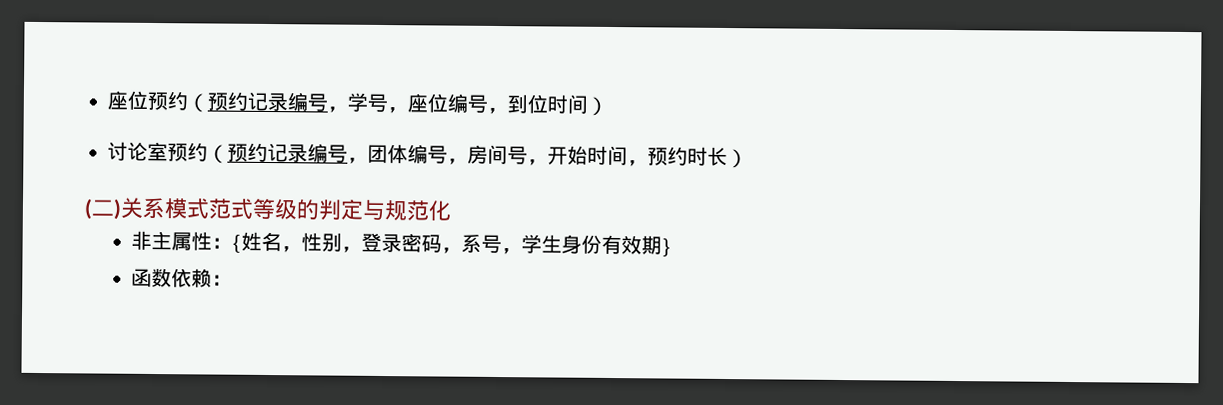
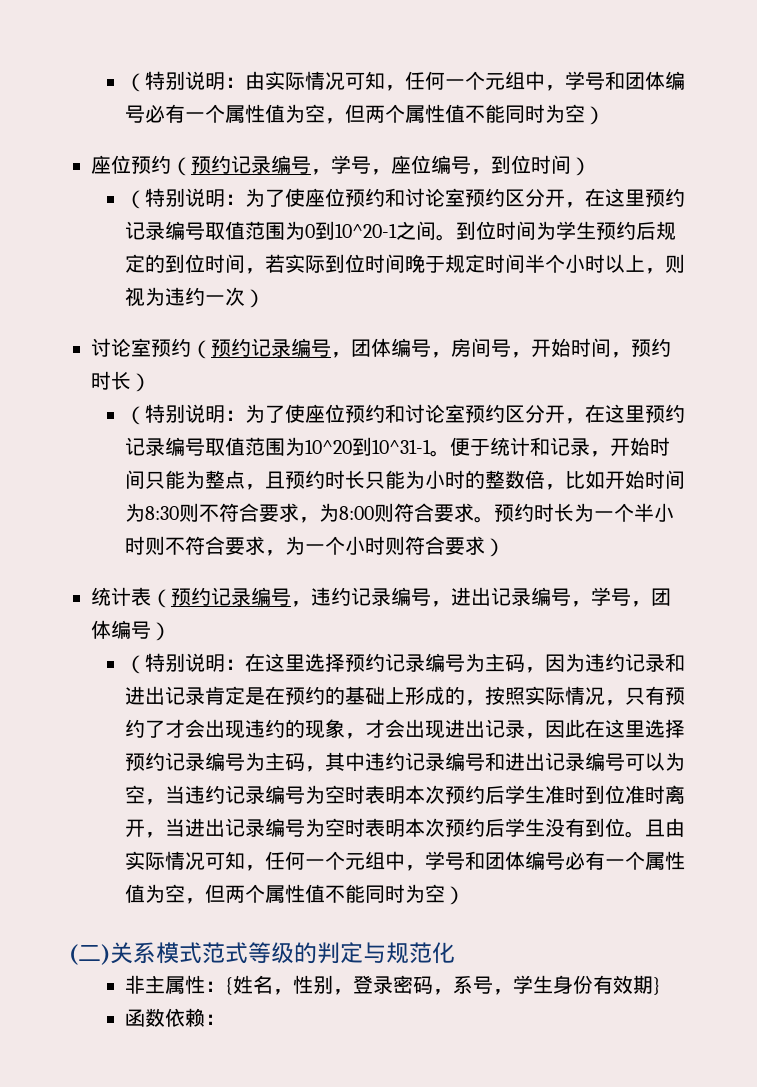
(107, 100) none -> [124,71,685,92] [124,104,605,125] （特别说明：由实际情况可知，任何一个元组中，学号和团体编号必有一个属性值为空，但两个属性值不能同时为空） //
(608, 106) none -> [124,188,685,209] [124,221,676,241] [124,254,685,274] [124,287,265,308] // （特别说明：为了使座位预约和讨论室预约区分开，在这里预约记录编号取值范围为0到10^20-1之间。到位时间为学生预约后规定的到位时间，若实际到位时间晚于规定时间半个小时以上，则视为违约一次）
(748, 159) none -> [124,404,685,425] [124,437,670,457] [124,470,685,490] [124,503,674,523] [124,536,505,557] [91,587,671,608] [91,620,171,641] [124,653,685,674] [124,686,685,706] [124,719,685,739] [124,752,685,772] [124,785,685,805] [124,818,685,838] [124,851,685,871] [124,884,465,905] // （特别说明：为了使座位预约和讨论室预约区分开，在这里预约记录编号取值范围为10^20到10^31-1。便于统计和记录，开始时间只能为整点，且预约时长只能为小时的整数倍，比如开始时间为8:30则不符合要求，为8:00则符合要求。预约时长为一个半小时则不符合要求，为一个小时则符合要求） // 统计表（预约记录编号，违约记录编号，进出记录编号，学号，团体编号） // （特别说明：在这里选择预约记录编号为主码，因为违约记录和进出记录肯定是在预约的基础上形成的，按照实际情况，只有预约了才会出现违约的现象，才会出现进出记录，因此在这里选择预约记录编号为主码，其中违约记录编号和进出记录编号可以为空，当违约记录编号为空时表明本次预约后学生准时到位准时离开，当进出记录编号为空时表明本次预约后学生没有到位。且由实际情况可知，任何一个元组中，学号和团体编号必有一个属性值为空，但两个属性值不能同时为空）

